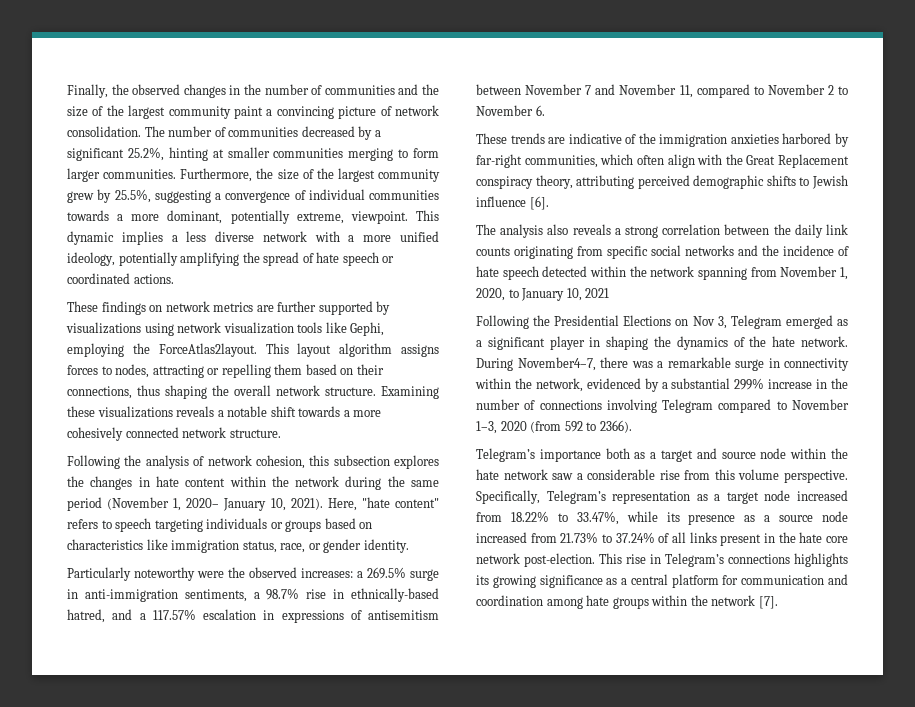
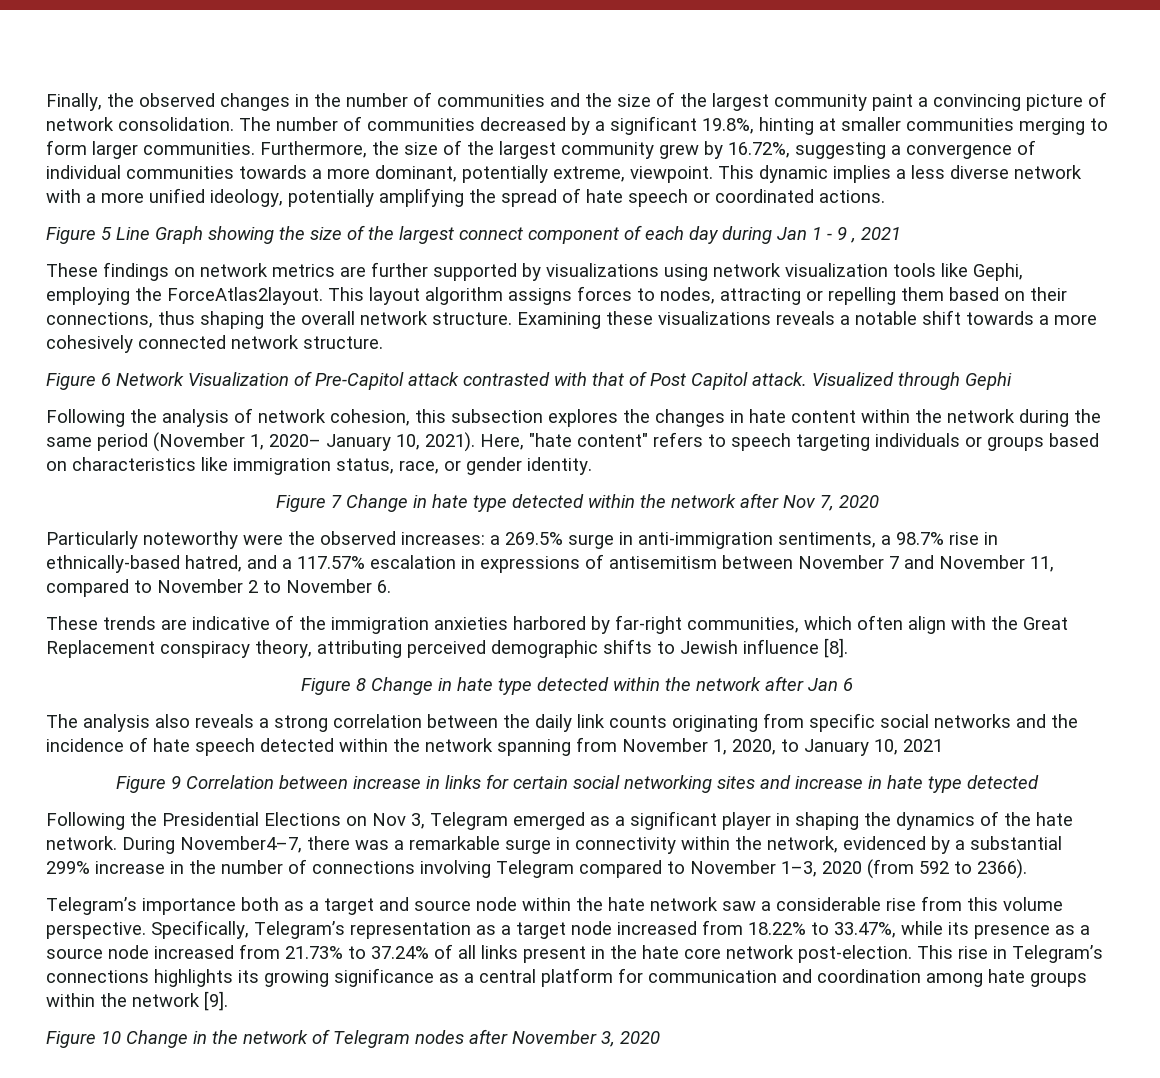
[127,147,164,161] 25.2%, -> [702,118,754,134] 19.8%,
[114,189,151,203] 25.5%, -> [728,142,790,158] 16.72%,
(174, 279) none -> [46,225,901,244] // Figure 5 Line Graph showing the size of the largest connect component of each day during Jan 1 - 9 , 2021
(281, 433) none -> [46,371,1012,390] // Figure 6 Network Visualization of Pre-Capitol attack contrasted with that of Post Capitol attack. Visualized through Gephi
(409, 546) none -> [275,493,879,512] // Figure 7 Change in hate type detected within the network after Nov 7, 2020
[529,196,549,210] [6]. -> [824,638,848,658] [301,676,853,695] [8]. // Figure 8 Change in hate type detected within the network after Jan 6
(610, 293) none -> [116,774,1039,793] // Figure 9 Correlation between increase in links for certain social networking sites and increase in hate type detected
[758,596,778,609] [7]. -> [204,991,228,1011] [46,1029,660,1048] [9]. // Figure 10 Change in the network of Telegram nodes after November 3, 2020

